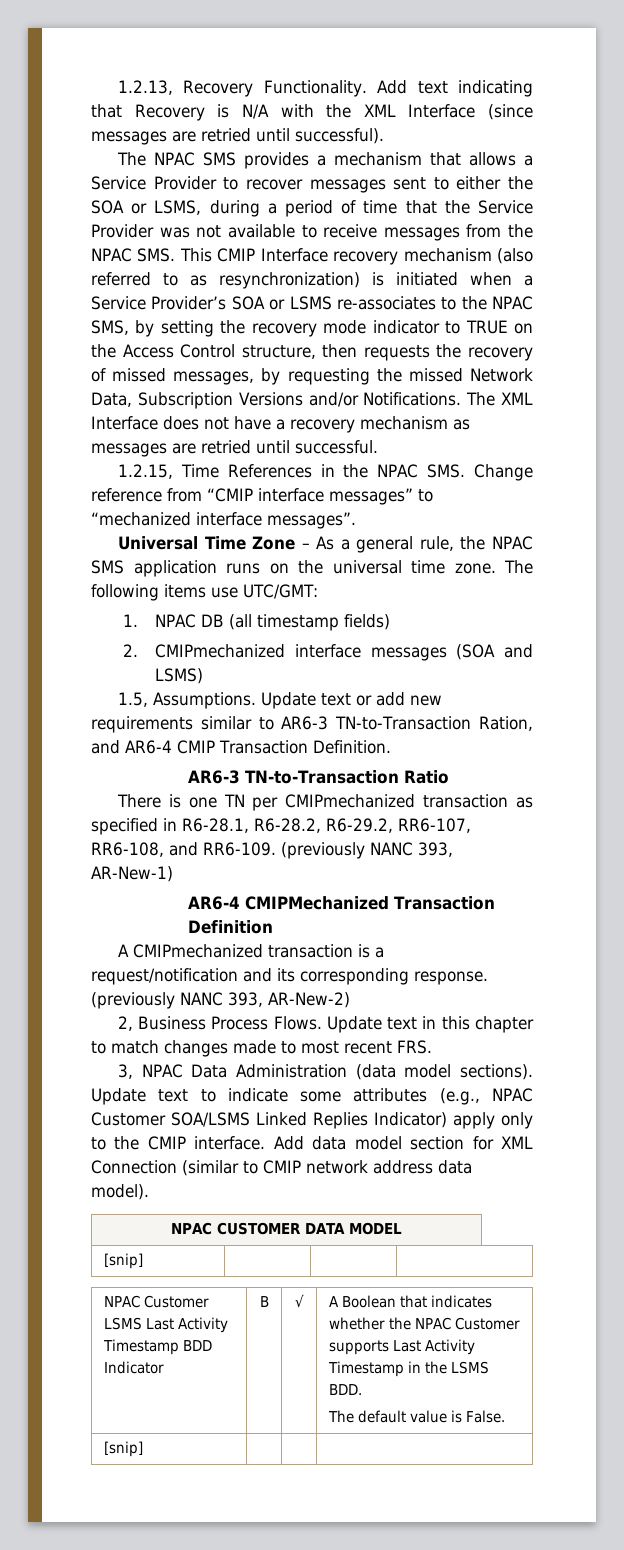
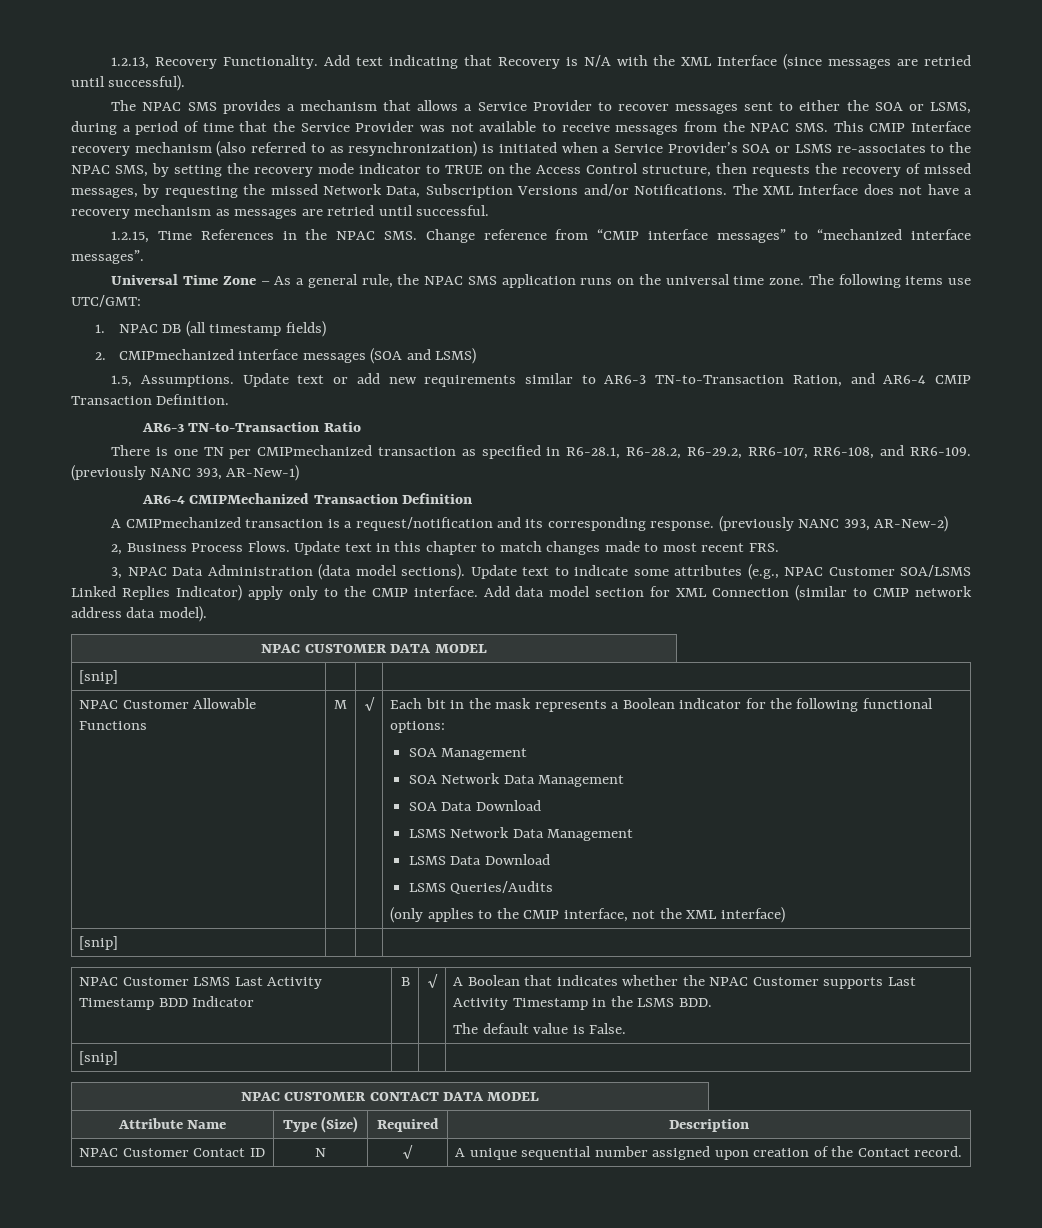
(143, 1261) none -> [79,698,257,709] [79,721,148,730] [334,700,347,709] [363,697,375,711] [390,698,933,712] [390,721,446,733] [408,748,528,760] [408,773,624,787] [408,800,541,811] [408,827,633,841] [408,854,550,865] [408,881,554,894] [390,907,785,923] [79,936,119,950] // NPAC Customer Allowable Functions | M | √ | Each bit in the mask represents a Boolean indicator for the following functional options: // SOA Management // SOA Network Data Management // SOA Data Download // LSMS Network Data Management // LSMS Data Download // LSMS Queries/Audits // (only applies to the CMIP interface, not the XML interface) // [snip] | | |
(143, 1449) none -> [240,1092,540,1101] [117,1118,227,1129] [282,1116,359,1133] [376,1118,439,1132] [669,1119,749,1132] [79,1148,265,1157] [315,1148,326,1157] [402,1145,413,1159] [455,1146,962,1160] // NPAC CUSTOMER CONTACT DATA MODEL // Attribute Name | Type (Size) | Required | Description // NPAC Customer Contact ID | N | √ | A unique sequential number assigned upon creation of the Contact record.

